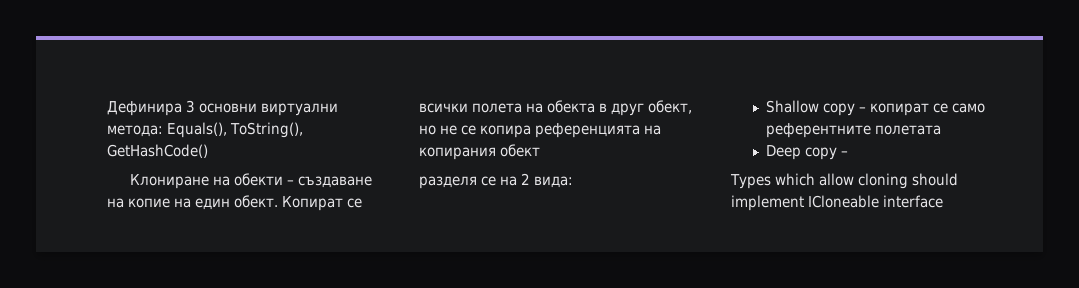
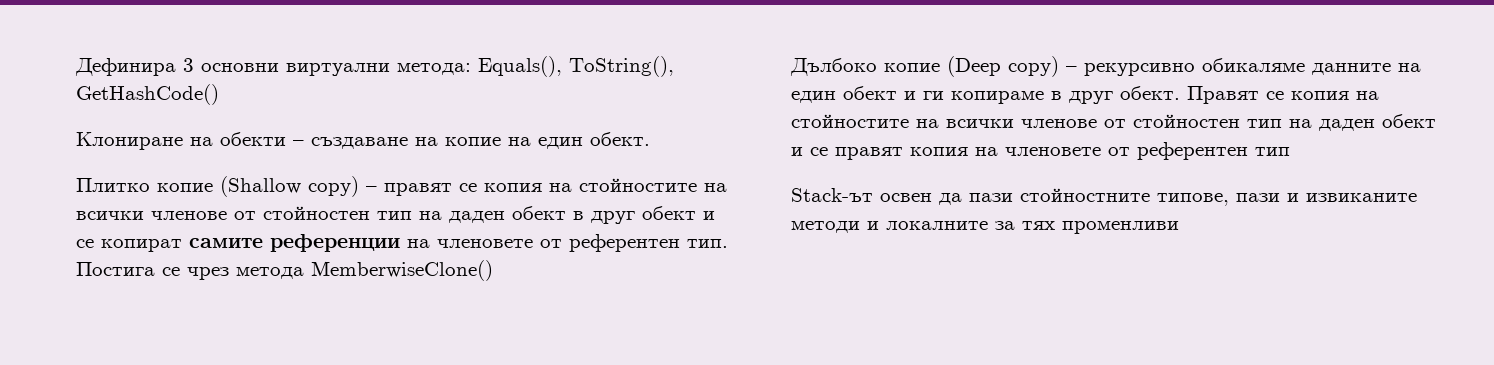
[282,196,362,211] [419,100,692,116] [419,123,661,138] [419,144,540,160] [419,173,573,189] [766,100,986,116] [766,123,942,138] [766,145,849,160] [730,173,958,189] [731,195,943,211] Копират се всички полета на обекта в друг обект, но не се копира референцията на копирания обект // разделя се на 2 вида: // Shallow copy – копират се само референтните полетата // Deep copy – // Types which allow cloning should implement ICloneable interface -> [76,176,727,197] [76,206,715,224] [76,234,728,252] [76,260,493,281] [790,56,1421,77] [791,86,1379,104] [791,114,1436,131] [791,142,1290,160] [791,188,1417,206] [791,221,1179,234] // Плитко копие (Shallow copy) – правят се копия на стойностите на всички членове от стойностен тип на даден обект в друг обект и се копират самите референции на членовете от референтен тип. Постига се чрез метода MemberwiseClone() // Дълбоко копие (Deep copy) – рекурсивно обикаляме данните на един обект и ги копираме в друг обект. Правят се копия на стойностите на всички членове от стойностен тип на даден обект и се правят копия на членовете от референтен тип // Stack-ът освен да пази стойностните типове, пази и извиканите методи и локалните за тях променливи

